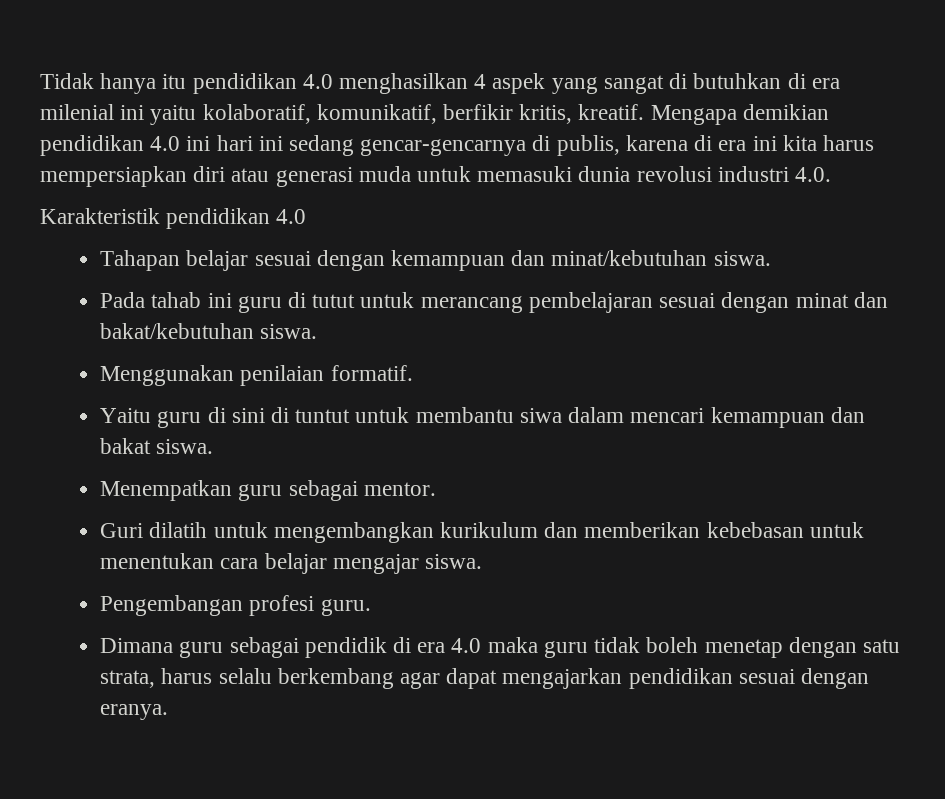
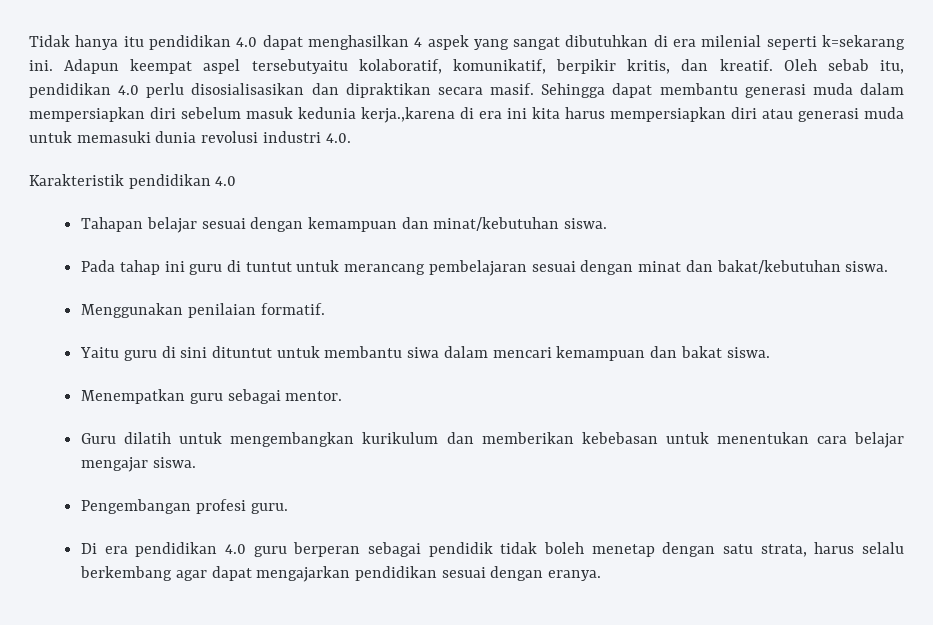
(333, 81) none -> [262,35,303,50] dapat
[669,73,782,89] di butuhkan -> [565,35,649,47] dibutuhkan
[120,104,829,125] [40,135,688,156] ini yaitu kolaboratif, komunikatif, berfikir kritis, kreatif. Mengapa demikian pendidikan 4.0 ini hari ini sedang gencar-gencarnya di publis, karena -> [766,35,905,50] [29,59,905,74] [29,83,905,98] [29,107,455,123] seperti k=sekarang ini. Adapun keempat aspel tersebutyaitu kolaboratif, komunikatif, berpikir kritis, dan kreatif. Oleh sebab itu, pendidikan 4.0 perlu disosialisasikan dan dipraktikan secara masif. Sehingga dapat membantu generasi muda dalam mempersiapkan diri sebelum masuk kedunia kerja.,karena
[151,292,202,308] tahab -> [119,260,160,275] tahap
[312,294,356,308] tutut -> [245,262,292,272] tuntut
[271,407,351,423] di tuntut -> [211,346,272,358] dituntut
[100,523,144,538] Guri -> [81,433,117,444] Guru
[100,637,588,658] Dimana guru sebagai pendidik di era 4.0 maka guru -> [81,542,493,557] Di era pendidikan 4.0 guru berperan sebagai pendidik

